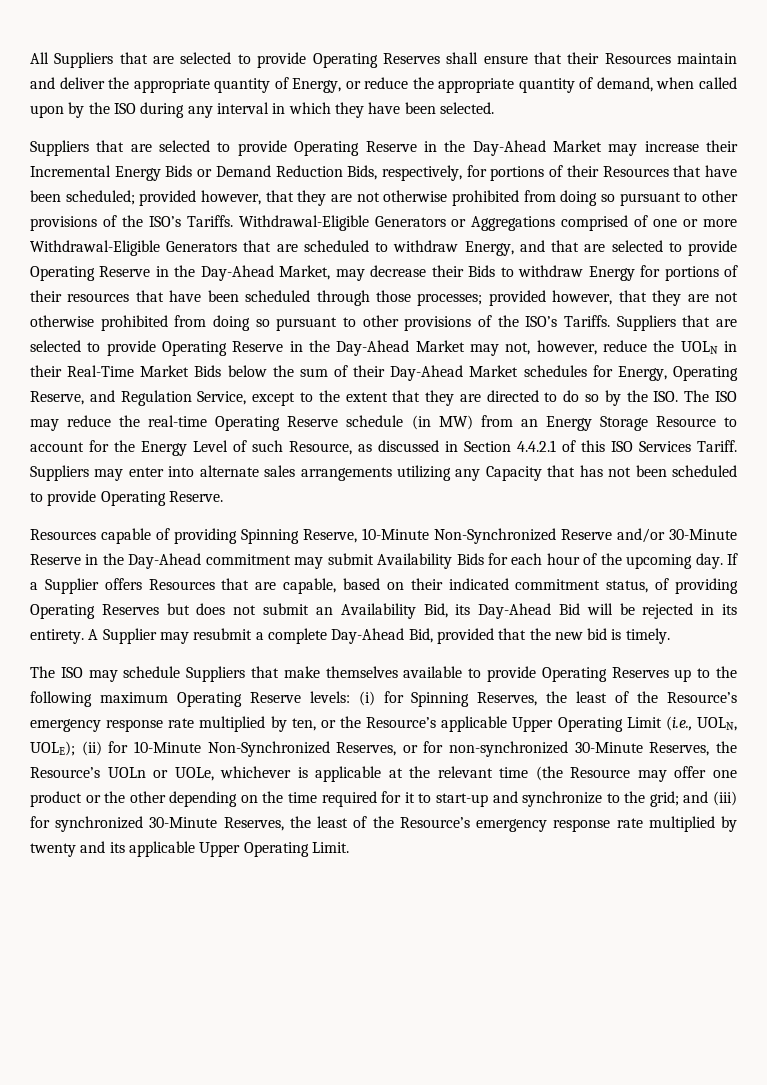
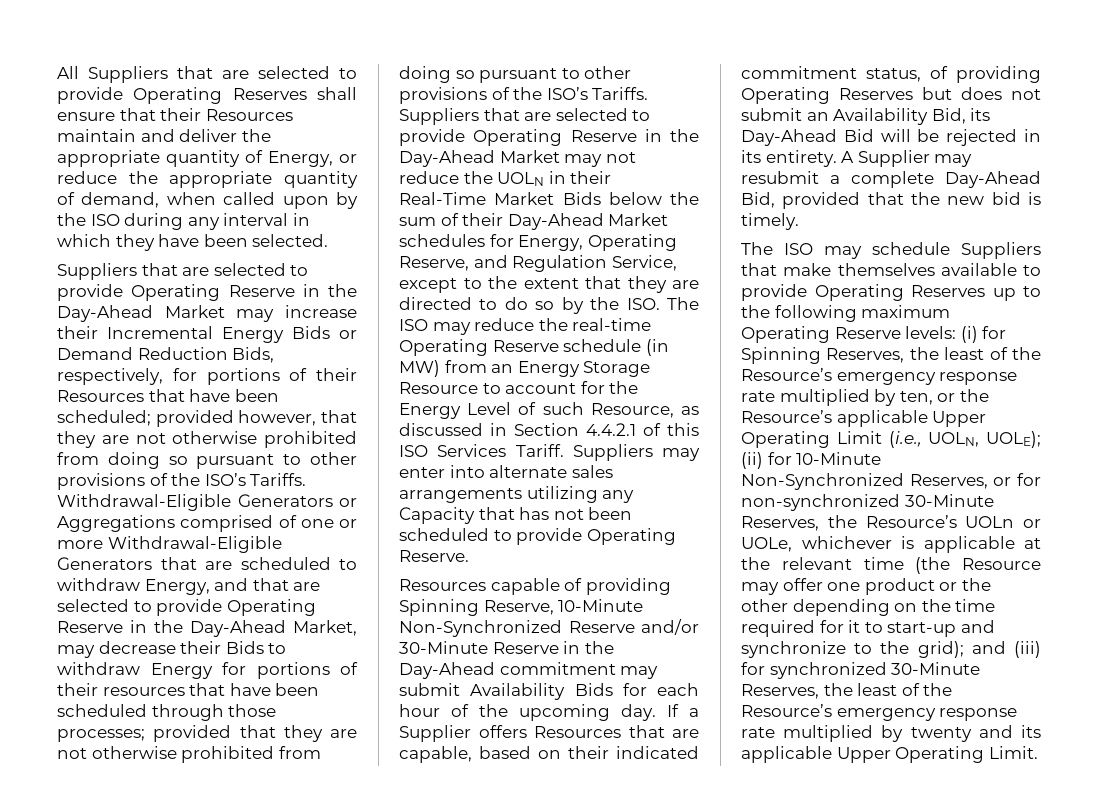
[552,290,613,305] however, -> (232, 733) none
[505,340,597,355] not, however, -> [605,152,636,163] not
[649,791,679,807] grid; -> [917,641,964,658] grid);

